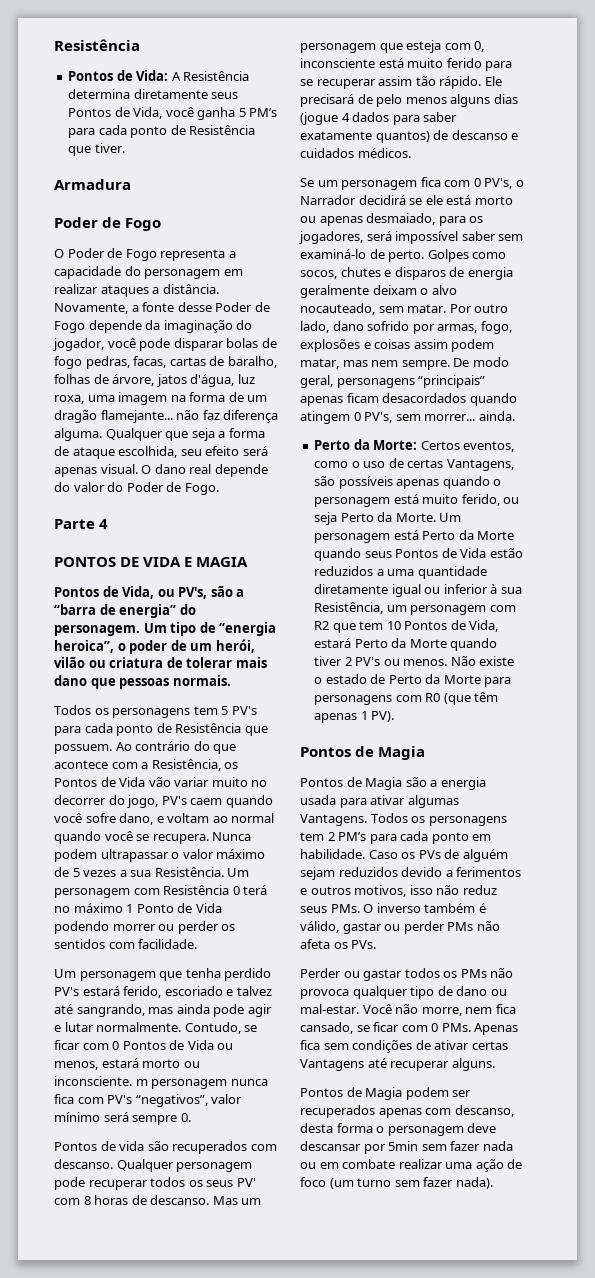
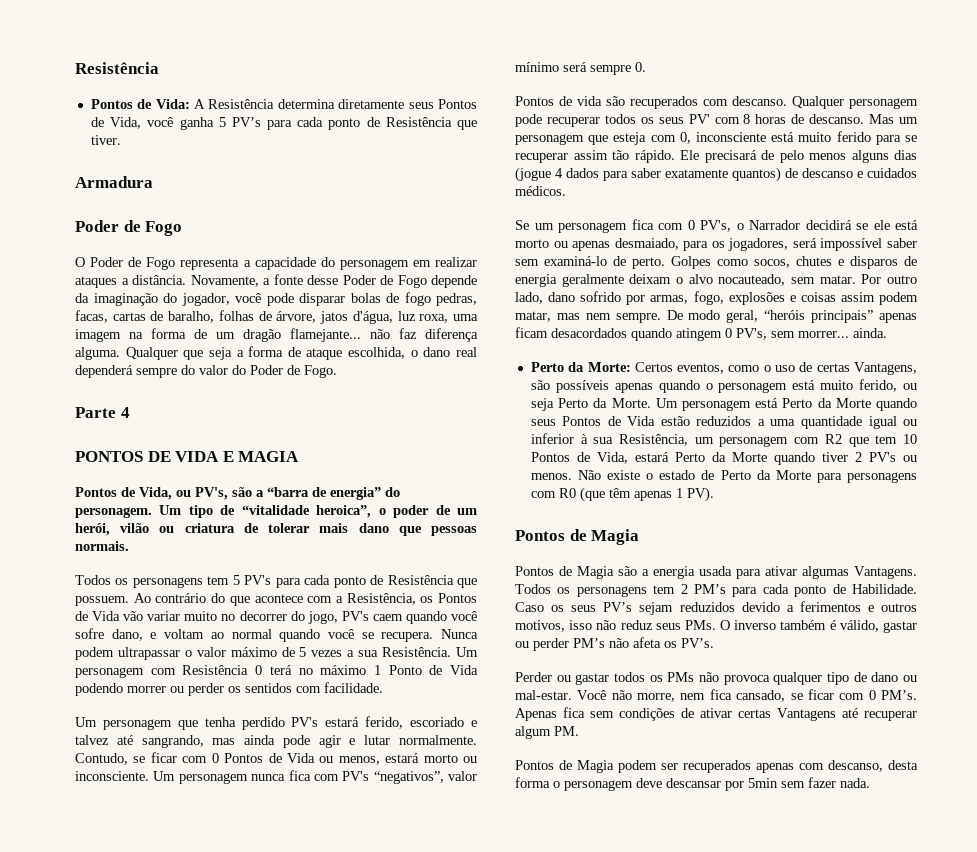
[249,108,278,117] PM’s -> [231,117,261,127] PV’s
[180,446,268,456] [54,464,268,477] seu efeito será apenas visual. O dano real depende -> [410,347,477,357] [75,365,177,378] o dano real dependerá sempre
[219,622,277,636] “energia -> [241,505,310,515] “vitalidade
[135,1079,148,1086] m -> [153,771,176,781] Um
[336,375,486,388] personagens “principais” -> [764,310,874,323] “heróis principais”
[314,584,389,594] diretamente -> (862, 422) none
[472,834,492,841] [300,849,508,862] em habilidade. Caso os PVs de alguém -> [832,584,917,594] [515,602,633,612] de Habilidade. Caso os seus PV’s
[447,922,474,931] PMs -> [573,638,605,648] PM’s
[351,940,377,949] PVs. -> [681,638,714,648] PV’s.
[441,1023,471,1032] PMs. -> [881,690,917,700] PM’s.
[451,1058,495,1071] alguns. -> [515,726,579,739] algum PM.
[482,1141,513,1151] [300,1159,523,1172] [300,1177,493,1189] nada ou em combate realizar uma ação de foco (um turno sem fazer nada). -> [840,778,870,788] nada.

